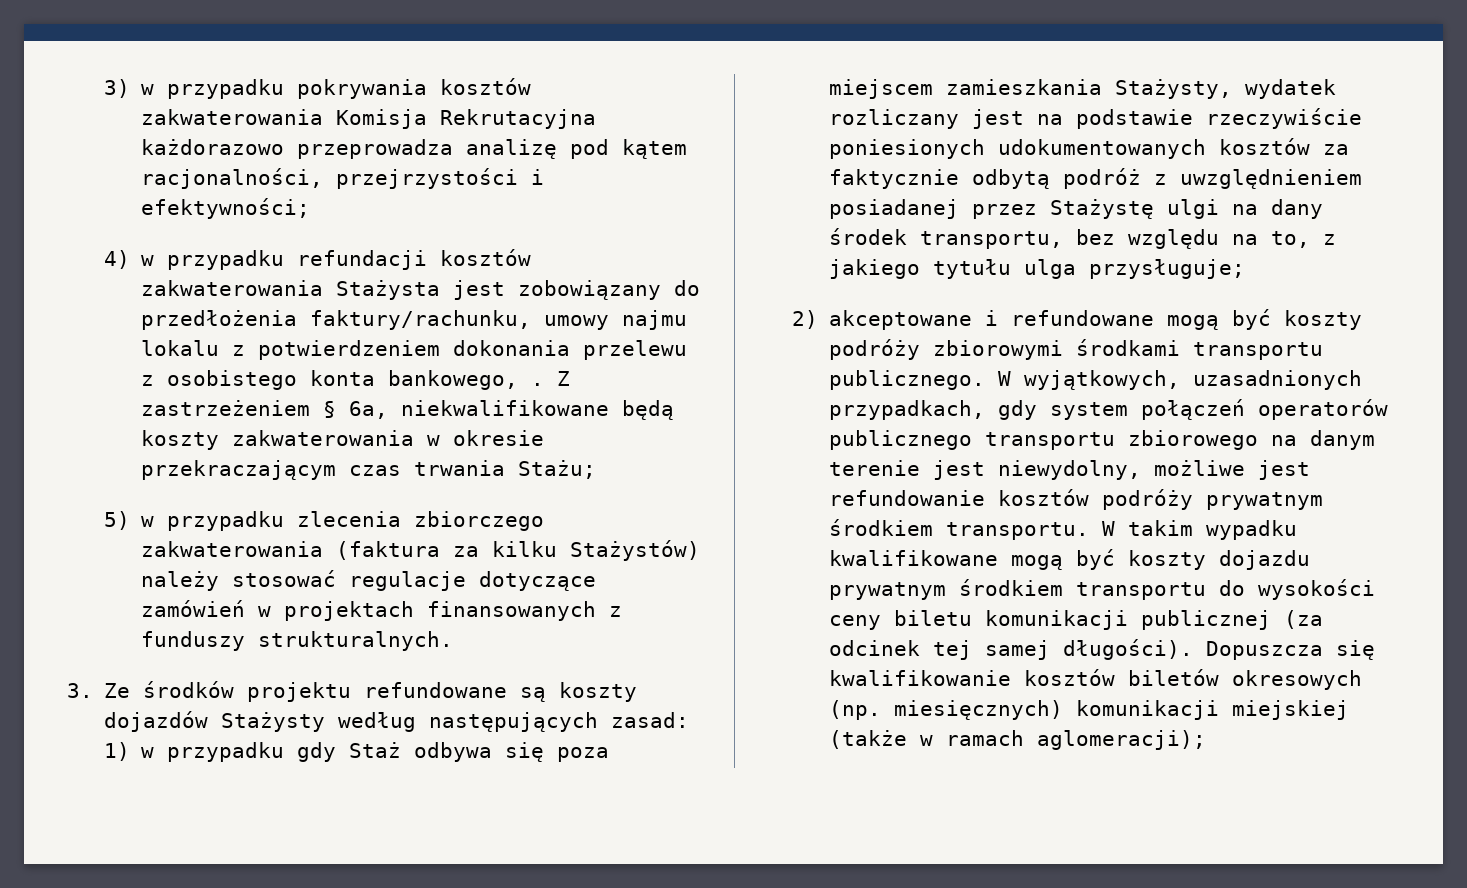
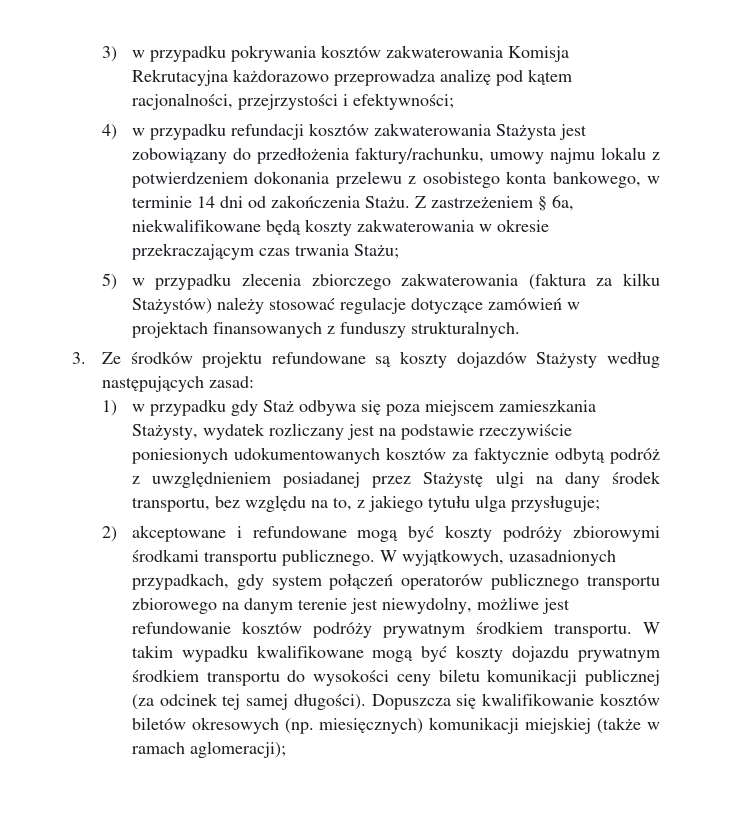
[530,383,544,386] . -> [646,176,660,184] [131,195,410,208] w terminie 14 dni od zakończenia Stażu.

